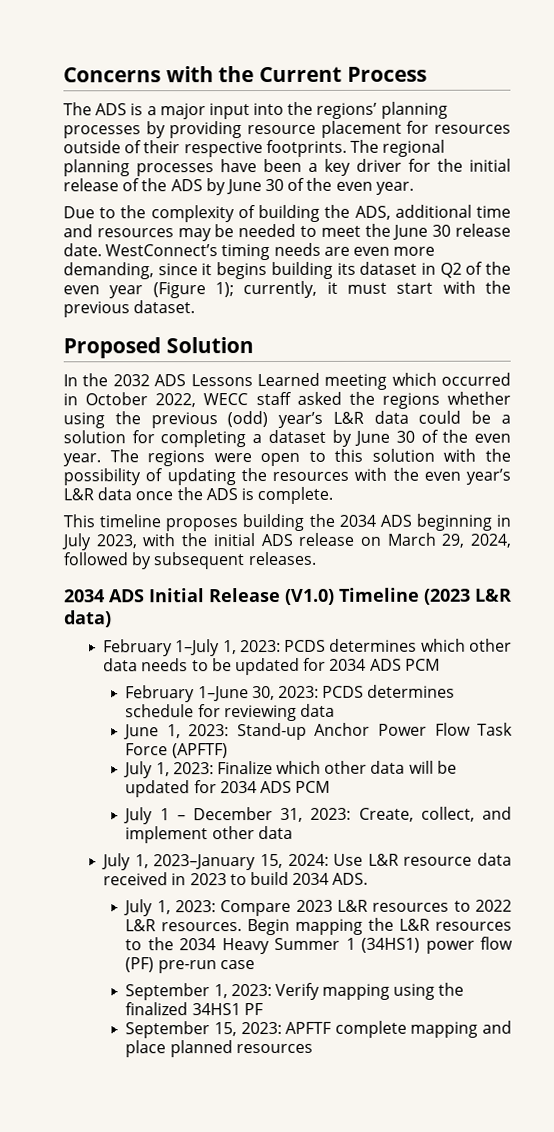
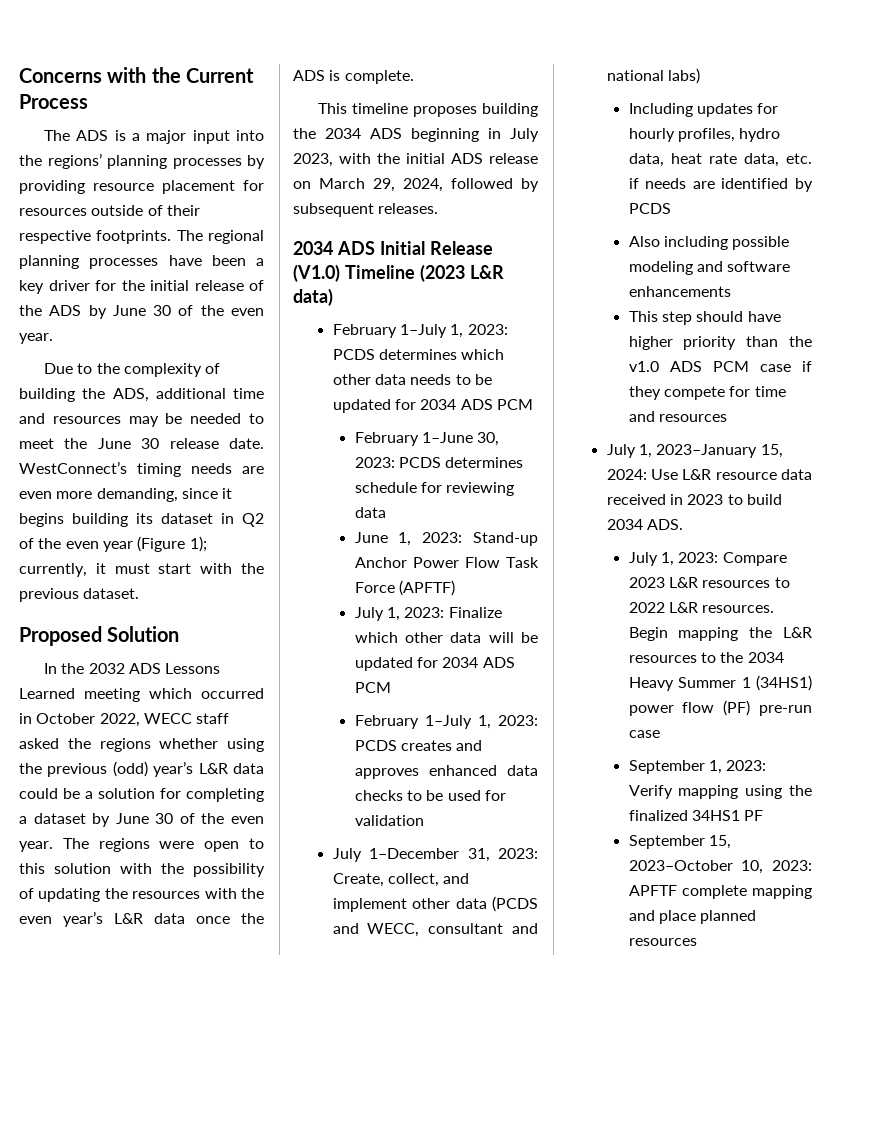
[123,807,273,825] July 1 – December -> [354,715,538,729] [354,740,483,751] [354,765,538,779] [354,790,506,801] [354,815,424,826] [332,848,460,862] February 1–July 1, 2023: PCDS creates and approves enhanced data checks to be used for validation // July 1–December
(293, 832) none -> [492,896,538,912] [332,923,538,937] [606,68,700,84] [628,103,779,117] [628,128,781,142] [628,153,812,167] [628,178,813,192] [628,203,671,214] [628,236,790,250] [628,261,791,275] [628,286,731,297] [628,311,781,325] [628,336,812,350] [628,361,812,372] [628,386,786,400] [628,411,727,422] (PCDS and WECC, consultant and national labs) // Including updates for hourly profiles, hydro data, heat rate data, etc. if needs are identified by PCDS // Also including possible modeling and software enhancements // This step should have higher priority than the v1.0 ADS PCM case if they compete for time and resources
(237, 1029) none -> [628,860,764,874] 2023–October 10,

